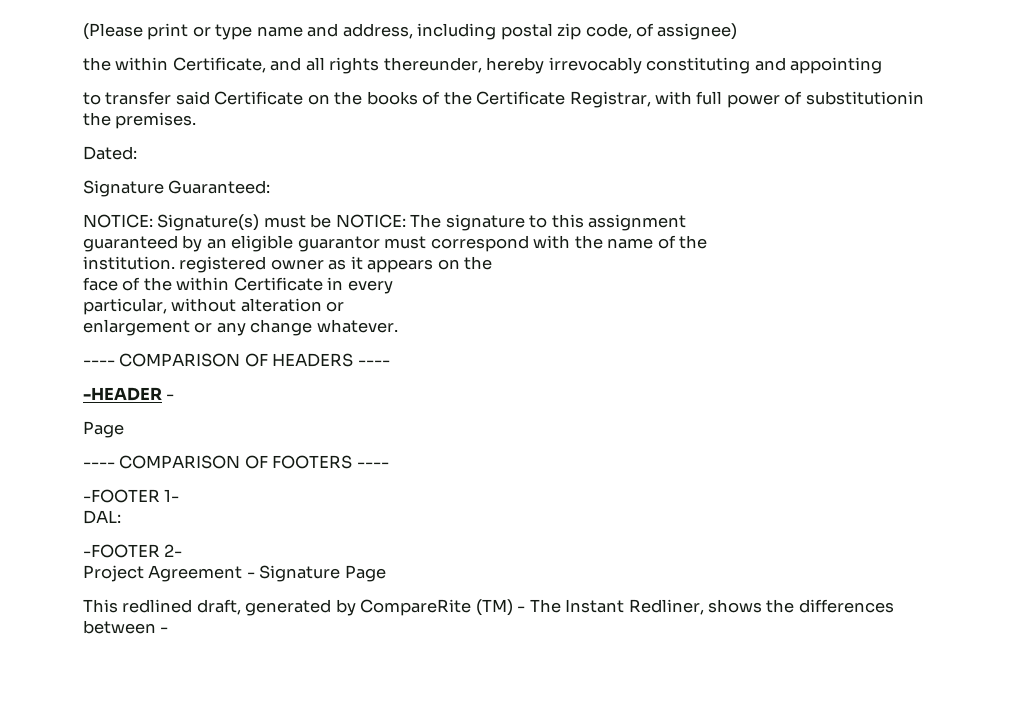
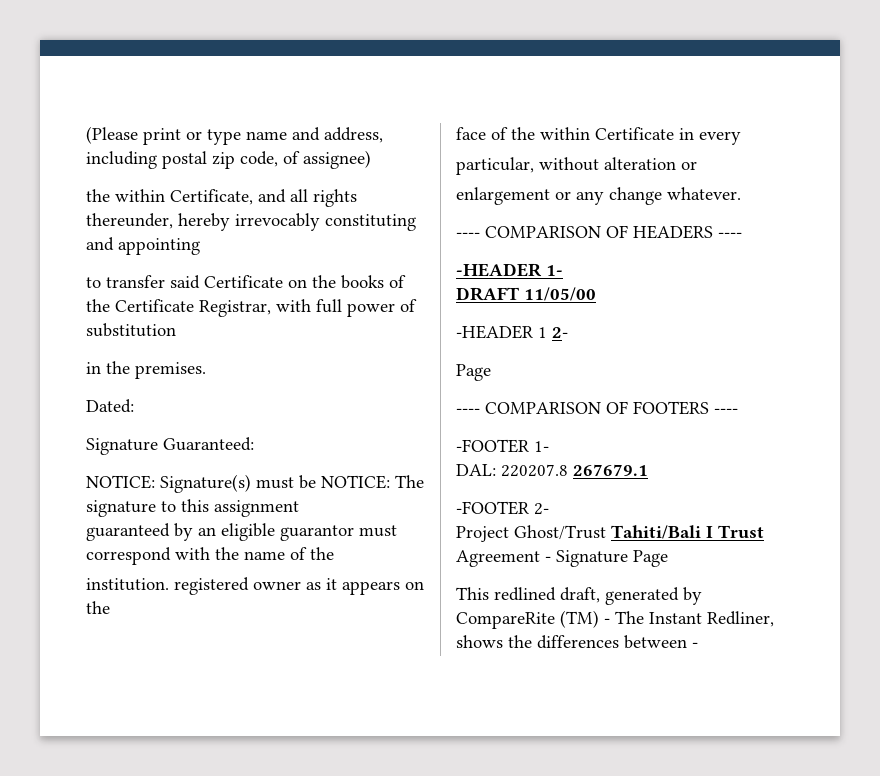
[805,91,924,105] substitutionin -> [86,323,176,337] [86,362,101,374] substitution // in
[166,394,175,400] - -> [546,265,563,276] [456,287,596,301] [456,325,568,339] 1- // DRAFT 11/05/00 // -HEADER 1 2-
(121, 517) none -> [501,464,648,477] 220207.8 267679.1
(144, 573) none -> [514,525,764,540] Ghost/Trust Tahiti/Bali I Trust

